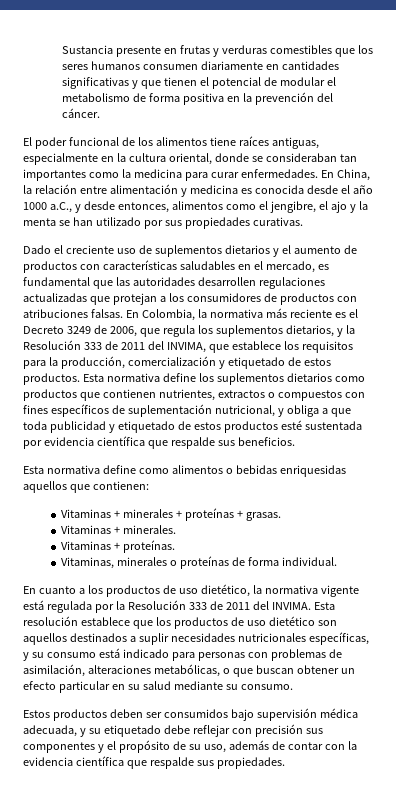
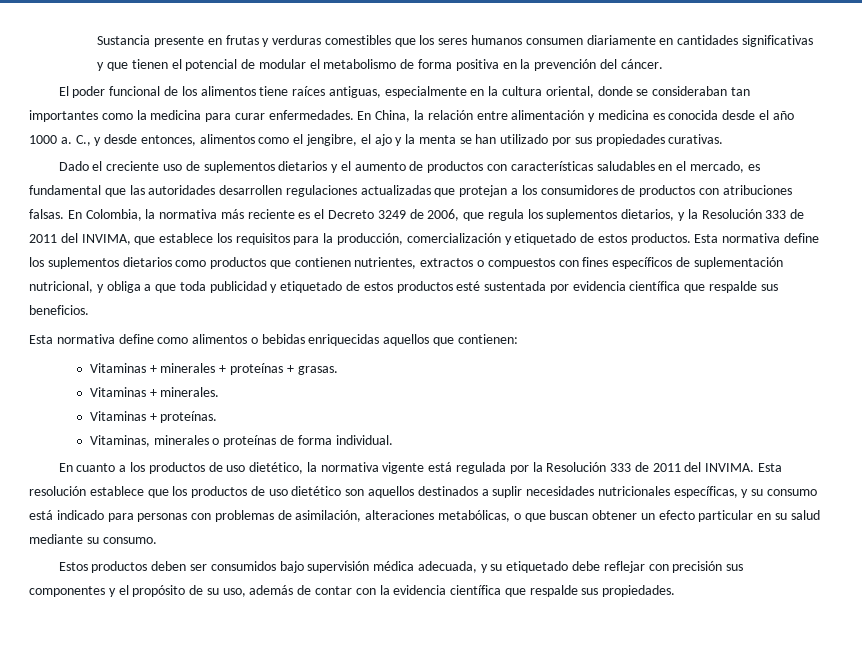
[49,202,72,213] a.C., -> [60,135,91,146] a. C.,
[279,465,346,477] enriquesidas -> [308,334,380,346] enriquecidas

